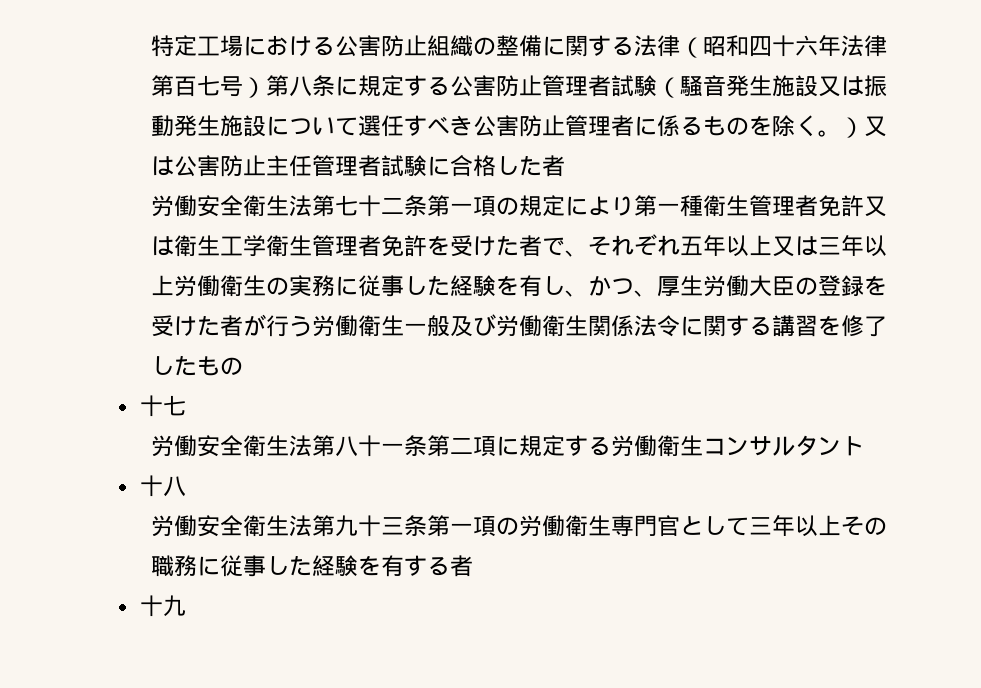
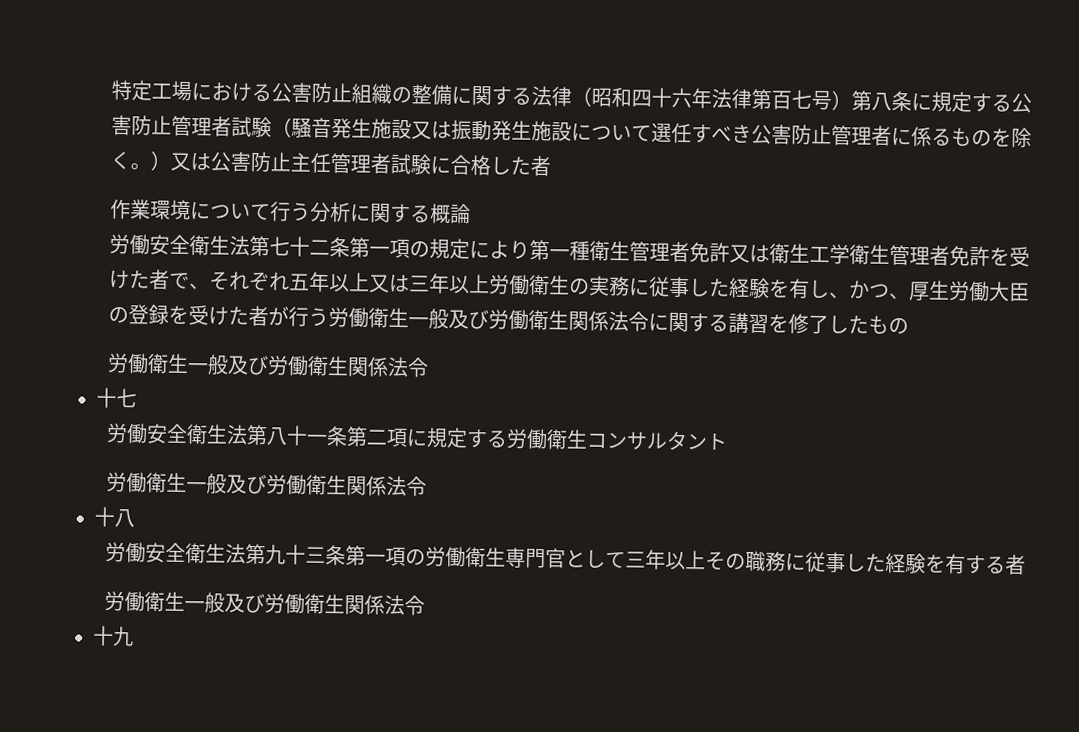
(565, 166) none -> [110,198,472,225] // 作業環境について行う分析に関する概論
(243, 366) none -> [107,352,430,378] // 労働衛生一般及び労働衛生関係法令
(864, 446) none -> [106,471,428,497] // 労働衛生一般及び労働衛生関係法令
(473, 566) none -> [104,590,426,616] // 労働衛生一般及び労働衛生関係法令

